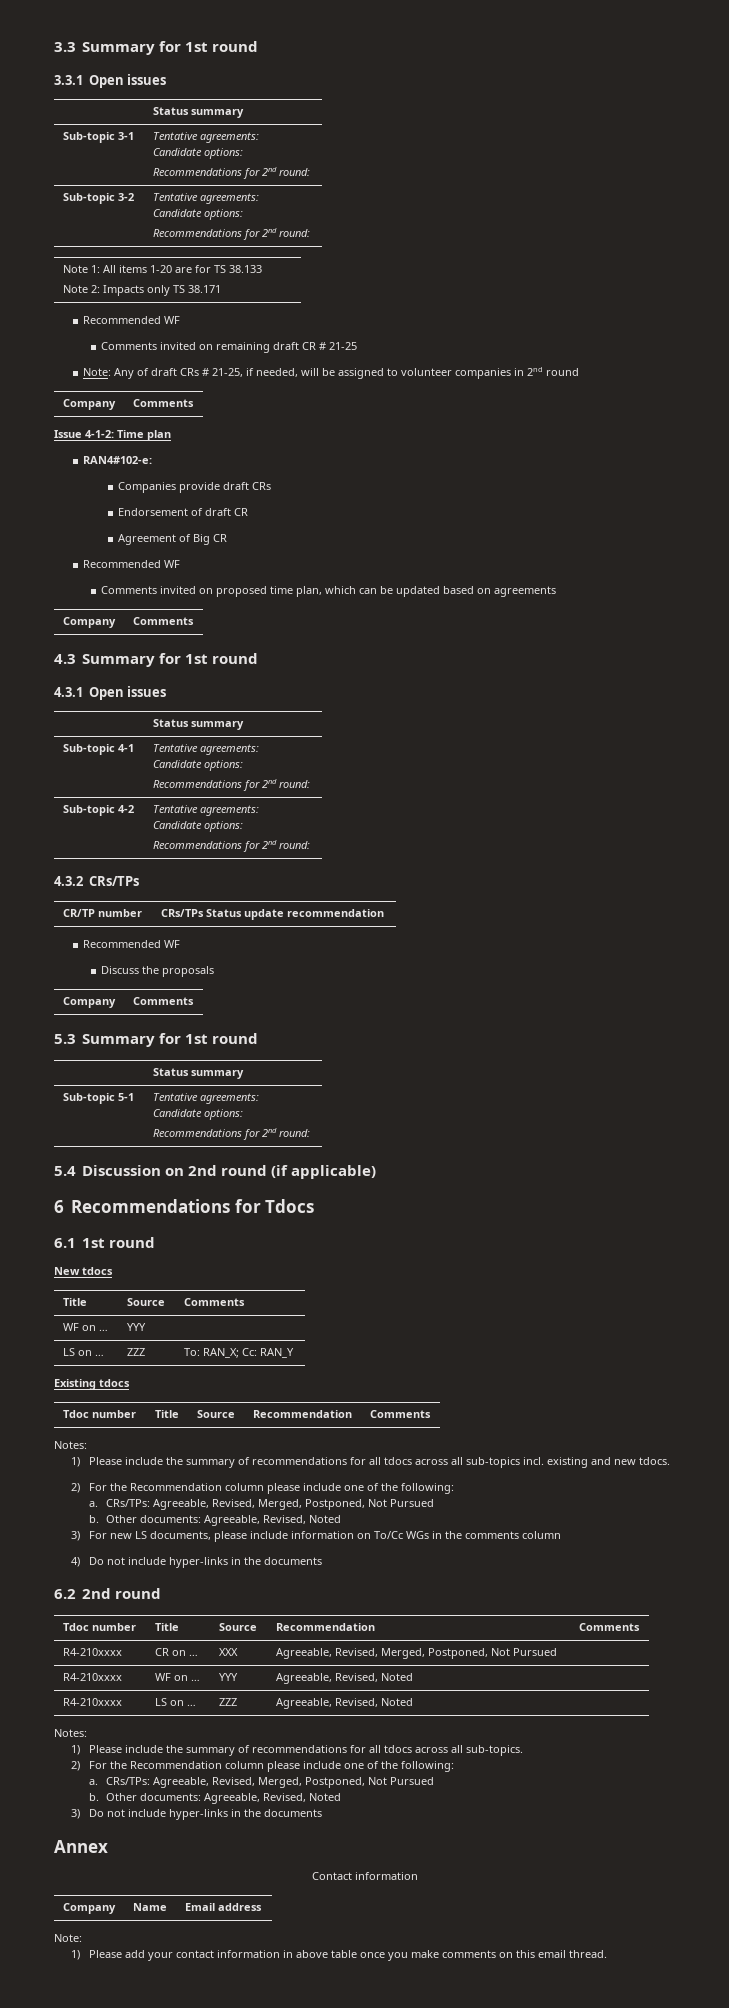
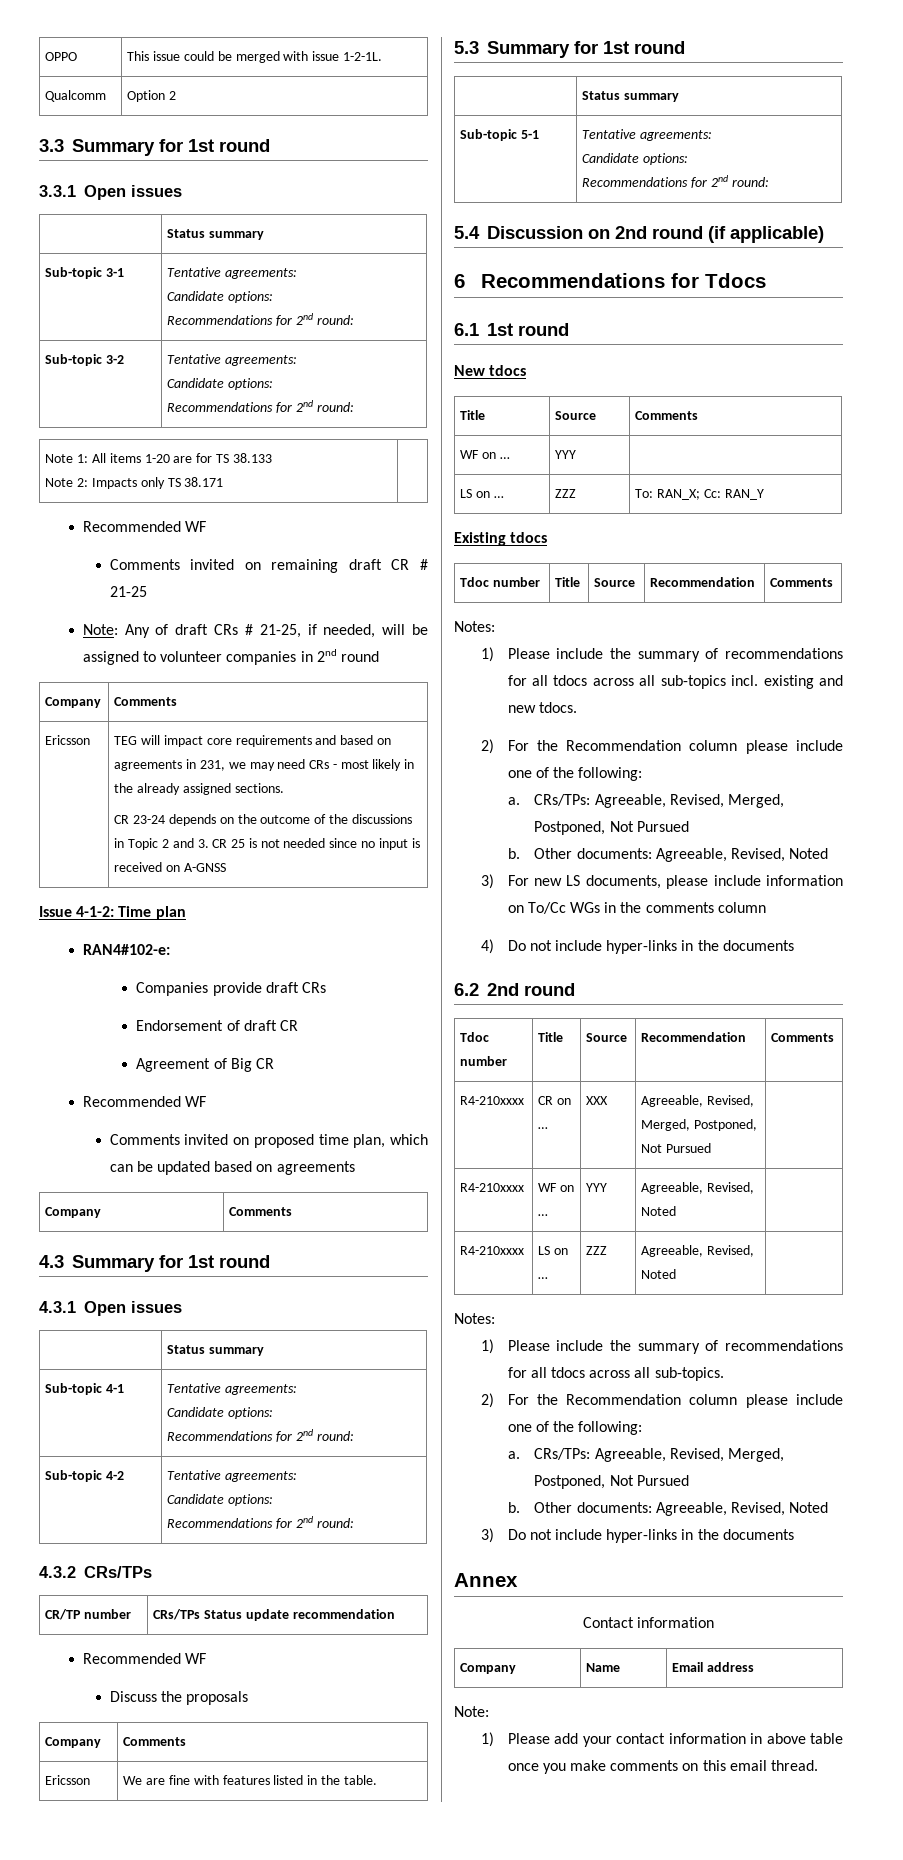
(54, 47) none -> [45,52,78,61] [127,51,382,63] [45,90,107,102] [127,90,177,102] OPPO | This issue could be merged with issue 1-2-1L. // Qualcomm | Option 2 //
(194, 403) none -> [45,735,91,745] [114,735,391,747] [114,759,415,771] [114,783,284,795] [114,814,412,826] [114,838,420,850] [114,862,226,872] // Ericsson | TEG will impact core requirements and based on agreements in 231, we may need CRs - most likely in the already assigned sections. // CR 23-24 depends on the outcome of the discussions in Topic 2 and 3. CR 25 is not needed since no input is received on A-GNSS
(194, 1001) none -> [45,1775,91,1785] [123,1775,377,1785] // Ericsson | We are fine with features listed in the table.

